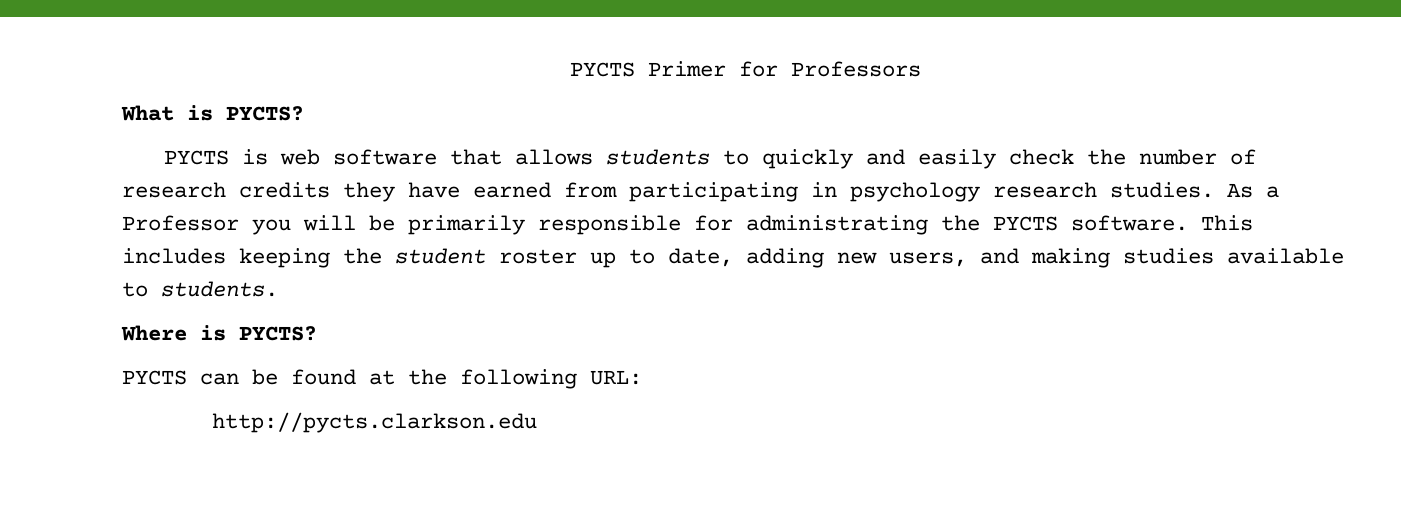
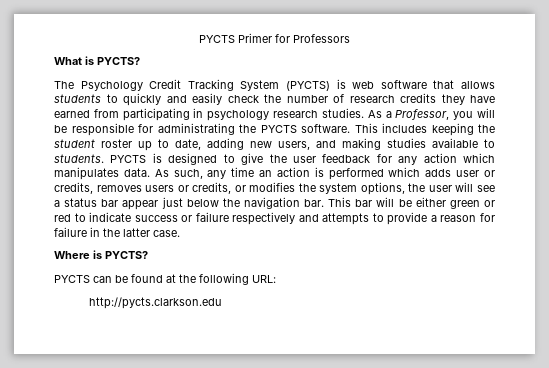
[164,150,230,165] PYCTS -> [54,79,330,91] The Psychology Credit Tracking System (PYCTS)
[122,215,239,231] Professor -> [395,109,450,120] Professor,
[408,215,525,235] primarily -> (67, 129) none
(278, 289) none -> [110,153,496,165] [54,167,496,180] [54,182,496,195] [54,197,495,210] [54,212,496,225] [54,227,180,237] PYCTS is designed to give the user feedback for any action which manipulates data. As such, any time an action is performed which adds user or credits, removes users or credits, or modifies the system options, the user will see a status bar appear just below the navigation bar. This bar will be either green or red to indicate success or failure respectively and attempts to provide a reason for failure in the latter case.

